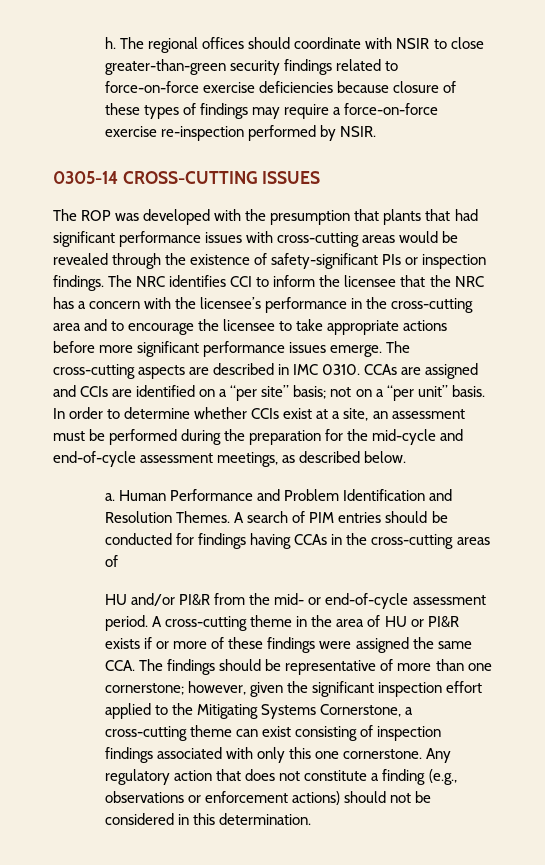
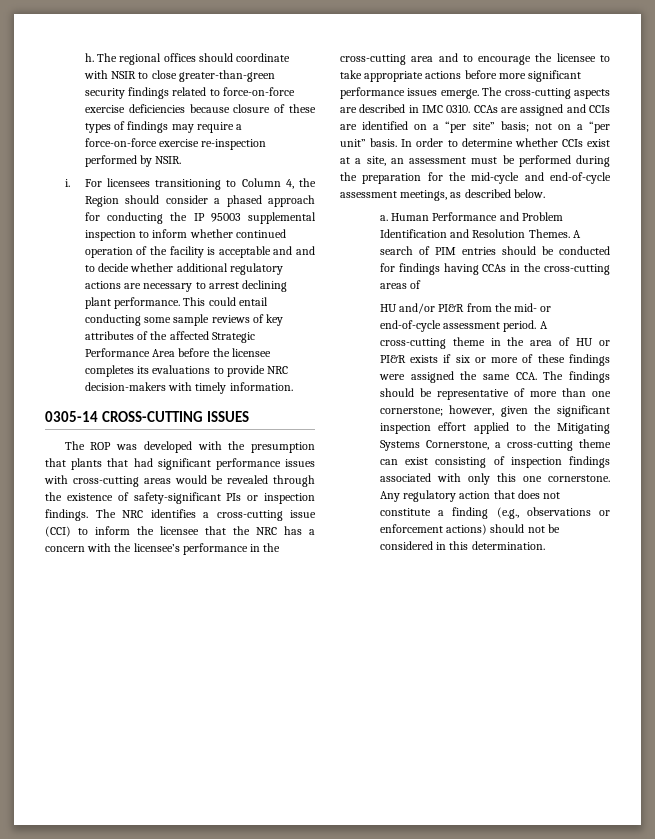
(377, 131) none -> [64,178,316,190] [84,195,315,207] [84,212,316,224] [84,229,286,241] [84,246,315,258] [84,263,283,275] [84,280,288,292] [84,297,268,309] [84,314,284,326] [84,331,255,343] [84,348,271,357] [84,365,289,377] [84,382,293,394] // i. For licensees transitioning to Column 4, the Region should consider a phased approach for conducting the IP 95003 supplemental inspection to inform whether continued operation of the facility is acceptable and and to decide whether additional regulatory actions are necessary to arrest declining plant performance. This could entail conducting some sample reviews of key attributes of the affected Strategic Performance Area before the licensee completes its evaluations to provide NRC decision-makers with timely information.
[230,276,253,287] CCI -> [203,510,316,521] [45,526,71,537] a cross-cutting issue (CCI)
(153, 643) none -> [455,355,470,363] six

